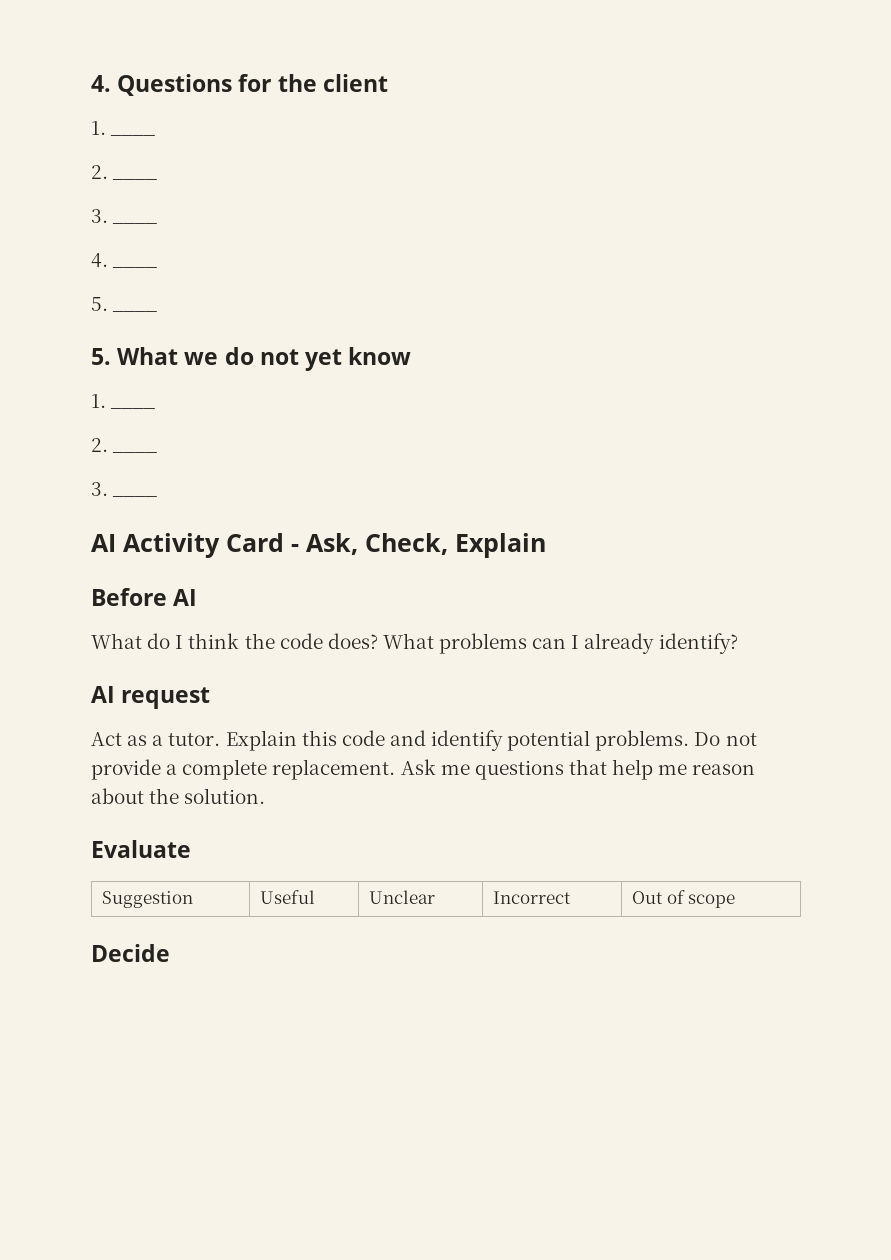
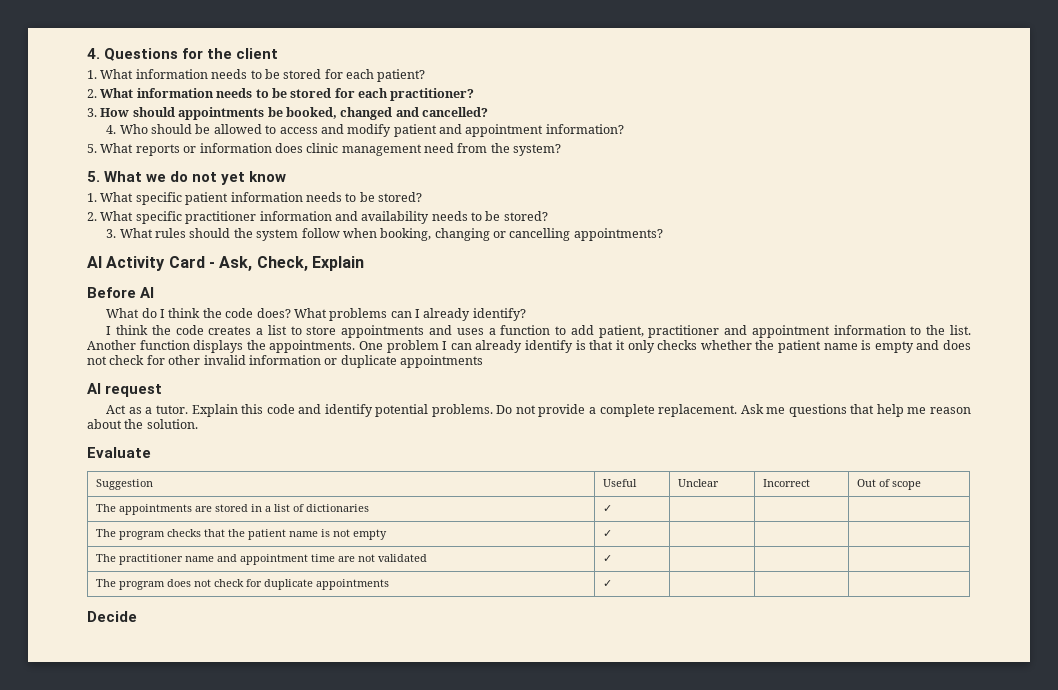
[110,135,156,136] [91,165,108,179] [112,179,158,180] [91,209,108,223] [112,223,158,224] [91,253,158,268] [91,297,108,311] [112,311,158,312] ____ // 2. ____ // 3. ____ // 4. ____ // 5. ____ -> [100,69,426,82] [87,88,475,101] [87,107,488,120] [106,124,624,137] [87,143,562,156] What information needs to be stored for each patient? // 2. What information needs to be stored for each practitioner? // 3. How should appointments be booked, changed and cancelled? // 4. Who should be allowed to access and modify patient and appointment information? // 5. What reports or information does clinic management need from the system?
[110,408,156,409] [91,438,108,452] [112,452,158,453] [91,482,108,496] [112,496,158,497] ____ // 2. ____ // 3. ____ -> [100,192,422,205] [87,211,548,224] [106,228,663,241] What specific patient information needs to be stored? // 2. What specific practitioner information and availability needs to be stored? // 3. What rules should the system follow when booking, changing or cancelling appointments?
(738, 643) none -> [106,325,972,338] [87,340,971,353] [87,355,483,368] // I think the code creates a list to store appointments and uses a function to add patient, practitioner and appointment information to the list. Another function displays the appointments. One problem I can already identify is that it only checks whether the patient name is empty and does not check for other invalid information or duplicate appointments
(736, 901) none -> [96,504,370,515] [603,505,613,512] [96,529,388,540] [603,530,613,537] [96,554,428,565] [603,555,613,562] [96,579,390,590] [603,580,613,587] // The appointments are stored in a list of dictionaries | ✓ | | | // The program checks that the patient name is not empty | ✓ | | | // The practitioner name and appointment time are not validated | ✓ | | | // The program does not check for duplicate appointments | ✓ | | |

